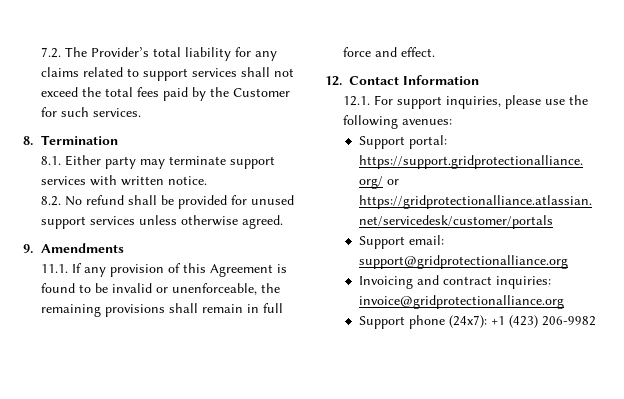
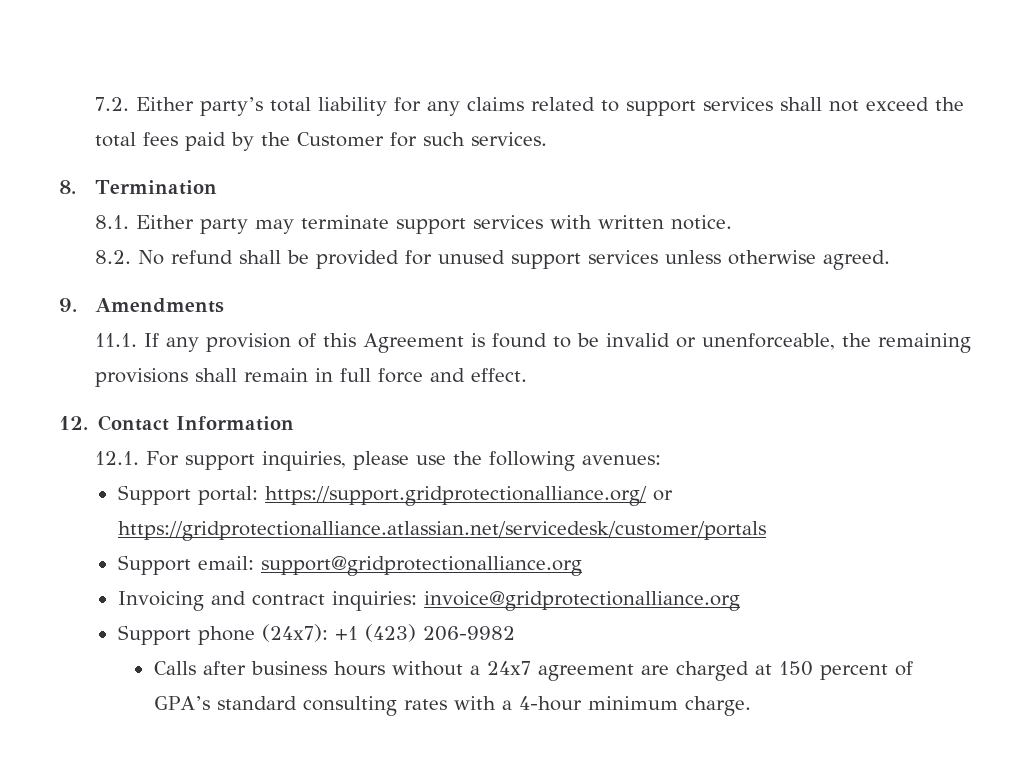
[65,47,150,57] The Provider’s -> [136,97,264,116] Either party’s
(596, 321) none -> [153,661,913,681] [153,696,751,716] // Calls after business hours without a 24x7 agreement are charged at 150 percent of GPA’s standard consulting rates with a 4-hour minimum charge.

